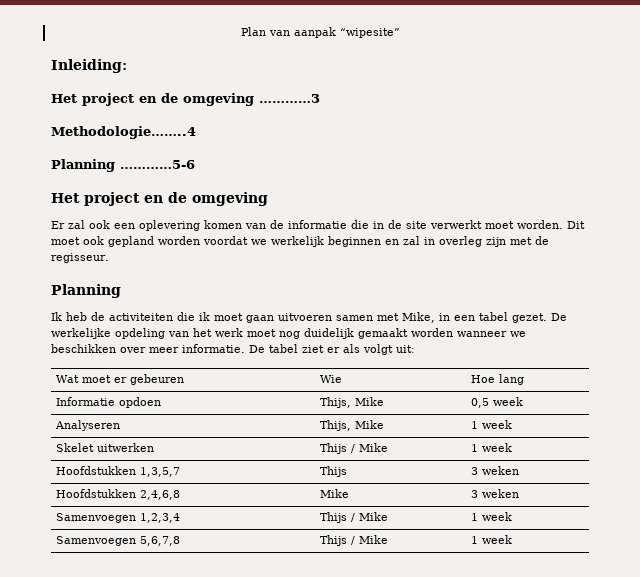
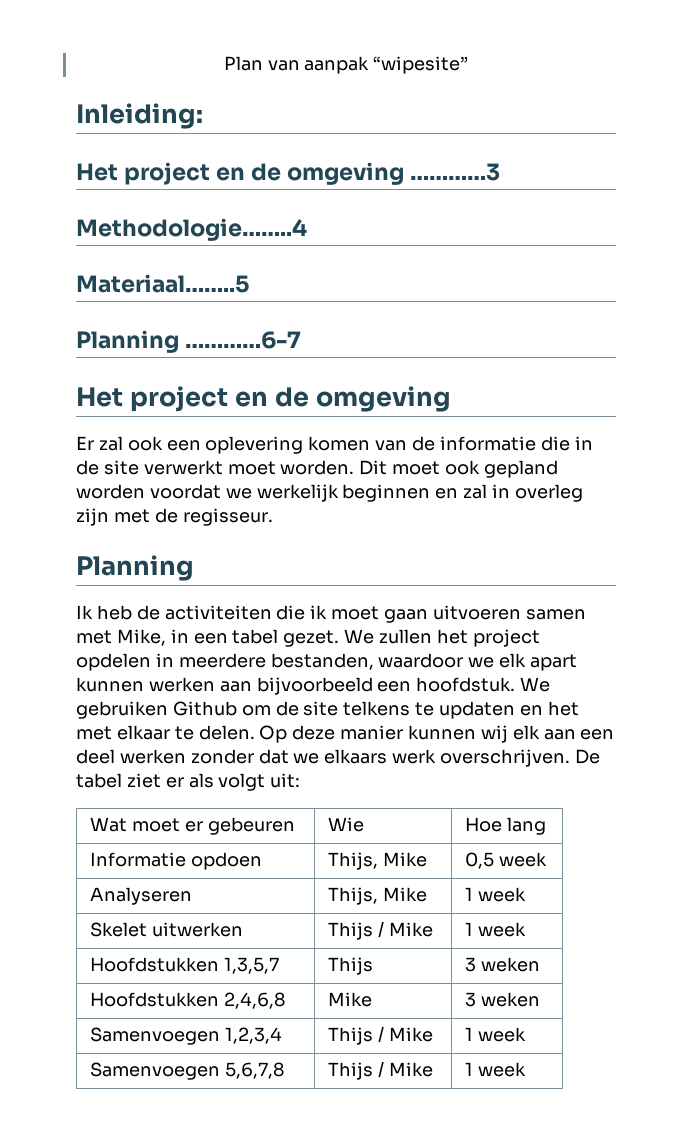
[51,159,195,172] // Planning …………5-6 -> [76,274,249,293] [76,330,302,353] // Materiaal……..5 // Planning …………6-7
[551,313,567,321] [51,328,526,339] [51,344,245,353] De werkelijke opdeling van het werk moet nog duidelijk gemaakt worden wanneer we beschikken over meer informatie. -> [344,629,540,647] [76,653,578,671] [76,677,551,695] [76,701,579,719] [76,725,615,743] [76,749,571,767] We zullen het project opdelen in meerdere bestanden, waardoor we elk apart kunnen werken aan bijvoorbeeld een hoofdstuk. We gebruiken Github om de site telkens te updaten en het met elkaar te delen. Op deze manier kunnen wij elk aan een deel werken zonder dat we elkaars werk overschrijven.

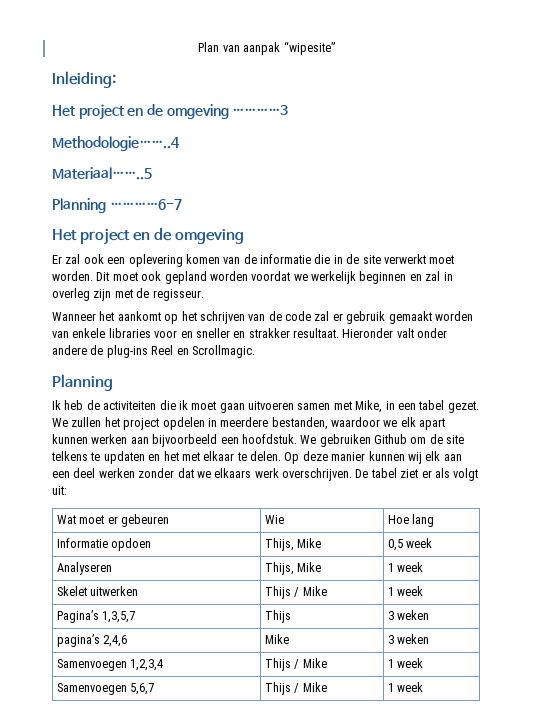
(273, 517) none -> [52,311,473,324] [52,328,448,338] [52,345,255,358] // Wanneer het aankomt op het schrijven van de code zal er gebruik gemaakt worden van enkele libraries voor en sneller en strakker resultaat. Hieronder valt onder andere de plug-ins Reel en Scrollmagic.
[90,957,220,972] Hoofdstukken -> [57,610,100,623] Pagina’s
[90,992,286,1009] Hoofdstukken 2,4,6,8 -> [57,634,128,647] pagina’s 2,4,6
[225,1062,285,1079] 5,6,7,8 -> [130,683,155,695] 5,6,7

